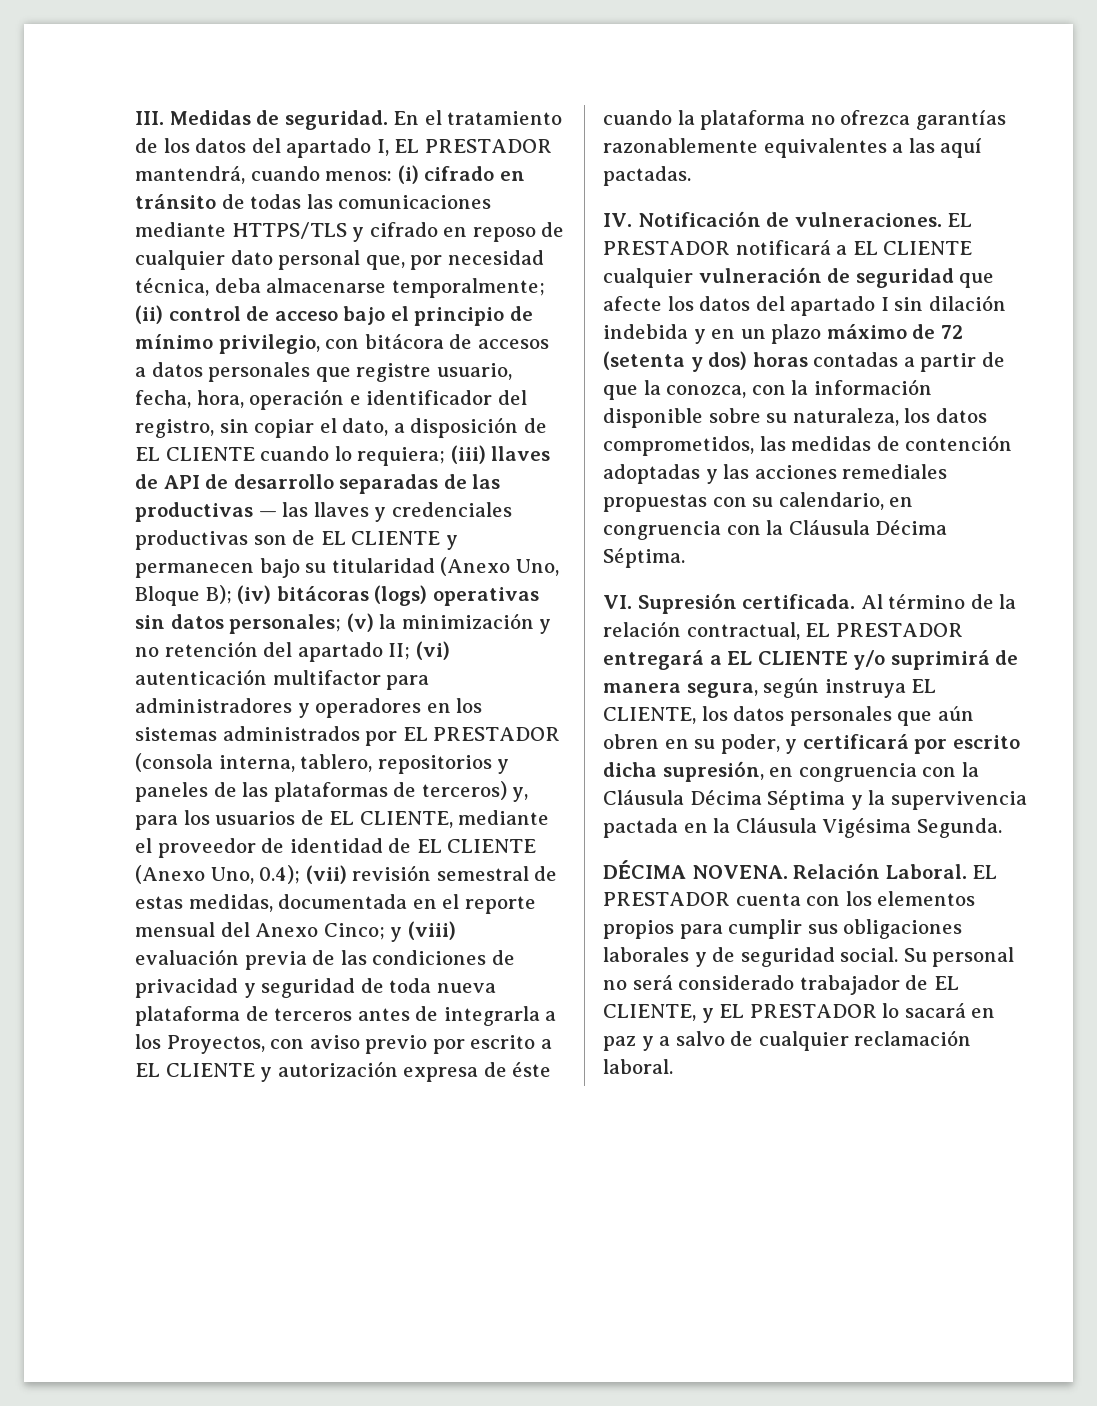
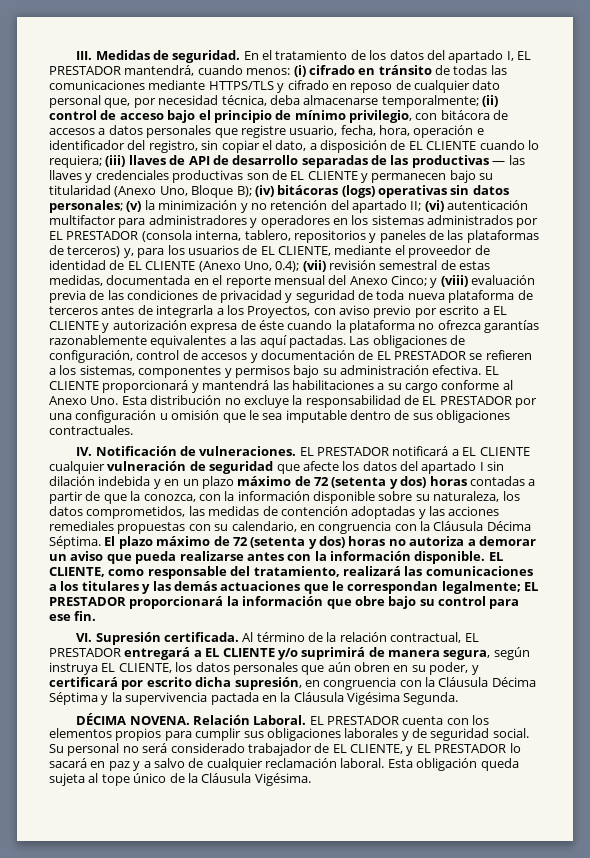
(691, 176) none -> [349,335,465,348] [49,350,532,363] [49,365,499,378] [49,380,513,393] [49,395,538,408] [49,410,511,423] [49,425,133,435] Las obligaciones de configuración, control de accesos y documentación de EL PRESTADOR se refieren a los sistemas, componentes y permisos bajo su administración efectiva. EL CLIENTE proporcionará y mantendrá las habilitaciones a su cargo conforme al Anexo Uno. Esta distribución no excluye la responsabilidad de EL PRESTADOR por una configuración u omisión que le sea imputable dentro de sus obligaciones contractuales.
(685, 558) none -> [104,536,536,549] [49,551,503,564] [49,566,533,579] [49,581,539,594] [49,596,520,609] [49,611,97,621] El plazo máximo de 72 (setenta y dos) horas no autoriza a demorar un aviso que pueda realizarse antes con la información disponible. EL CLIENTE, como responsable del tratamiento, realizará las comunicaciones a los titulares y las demás actuaciones que le correspondan legalmente; EL PRESTADOR proporcionará la información que obre bajo su control para ese fin.
(673, 1066) none -> [387,758,519,771] [49,773,311,786] Esta obligación queda sujeta al tope único de la Cláusula Vigésima.

